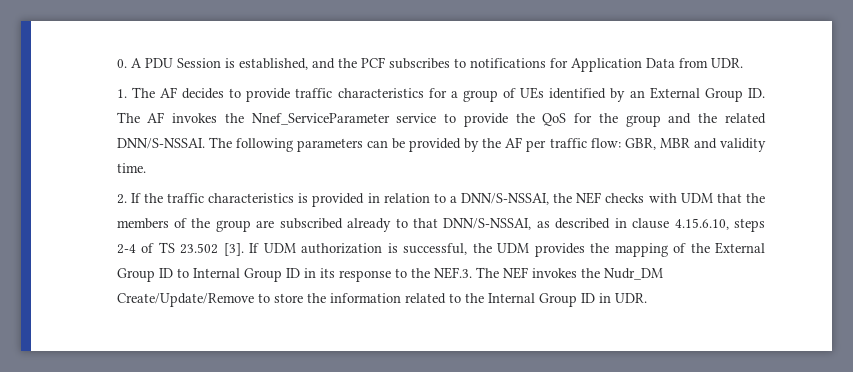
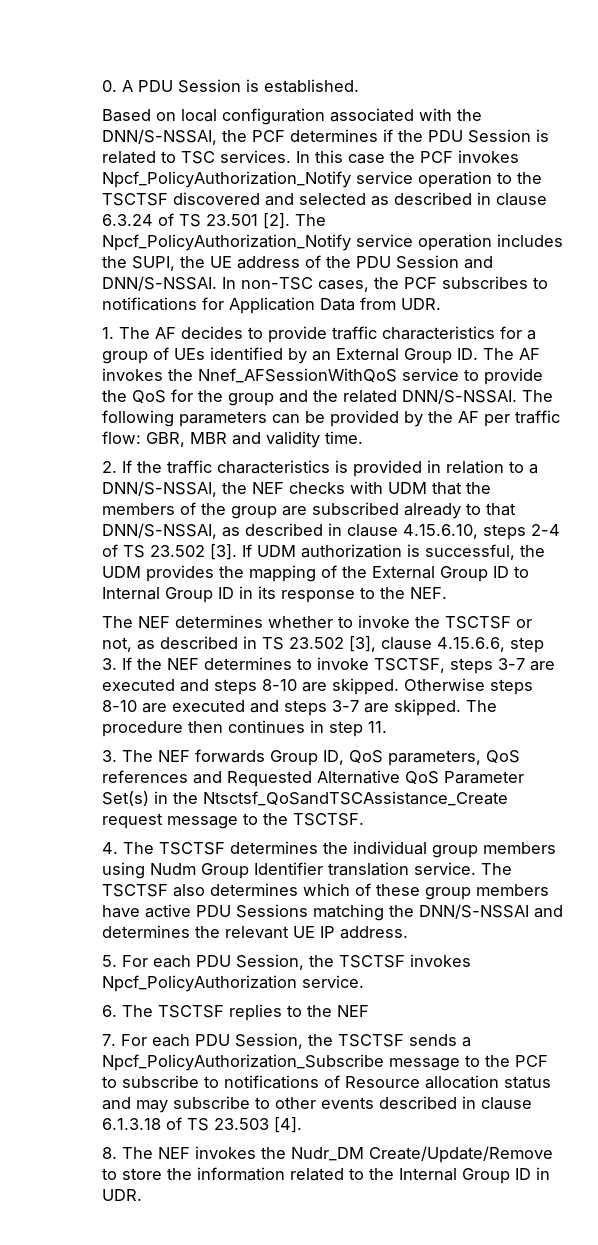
[238,58,335,70] established, and -> [264,79,360,93] [102,108,483,125] [102,129,550,145] [102,150,520,164] [102,171,543,188] [102,192,548,206] [102,213,327,229] [102,234,564,251] [102,255,494,271] [102,276,370,292] established. // Based on local configuration associated with the DNN/S-NSSAI, the PCF determines if the PDU Session is related to TSC services. In this case the PCF invokes Npcf_PolicyAuthorization_Notify service operation to the TSCTSF discovered and selected as described in clause 6.3.24 of TS 23.501 [2]. The Npcf_PolicyAuthorization_Notify service operation includes the SUPI, the UE address of the PDU Session and DNN/S-NSSAI. In non-TSC cases,
[251,113,390,125] Nnef_ServiceParameter -> [198,368,398,383] Nnef_AFSessionWithQoS
[433,267,472,279] NEF.3. -> [410,587,448,599] [102,615,533,629] [102,636,545,653] [102,657,556,674] [102,678,534,695] [102,699,498,716] [102,720,388,737] [102,749,521,766] [102,770,525,787] [102,791,509,806] [102,813,365,829] [102,841,557,858] [102,862,513,879] [102,883,550,900] [102,904,564,921] [102,925,409,939] [102,954,472,970] [102,975,365,992] [102,1004,370,1021] [102,1033,472,1049] [102,1054,549,1071] [102,1075,552,1089] [102,1096,533,1113] [102,1117,303,1133] [102,1147,118,1159] NEF. // The NEF determines whether to invoke the TSCTSF or not, as described in TS 23.502 [3], clause 4.15.6.6, step 3. If the NEF determines to invoke TSCTSF, steps 3-7 are executed and steps 8-10 are skipped. Otherwise steps 8-10 are executed and steps 3-7 are skipped. The procedure then continues in step 11. // 3. The NEF forwards Group ID, QoS parameters, QoS references and Requested Alternative QoS Parameter Set(s) in the Ntsctsf_QoSandTSCAssistance_Create request message to the TSCTSF. // 4. The TSCTSF determines the individual group members using Nudm Group Identifier translation service. The TSCTSF also determines which of these group members have active PDU Sessions matching the DNN/S-NSSAI and determines the relevant UE IP address. // 5. For each PDU Session, the TSCTSF invokes Npcf_PolicyAuthorization service. // 6. The TSCTSF replies to the NEF // 7. For each PDU Session, the TSCTSF sends a Npcf_PolicyAuthorization_Subscribe message to the PCF to subscribe to notifications of Resource allocation status and may subscribe to other events described in clause 6.1.3.18 of TS 23.503 [4]. // 8.

